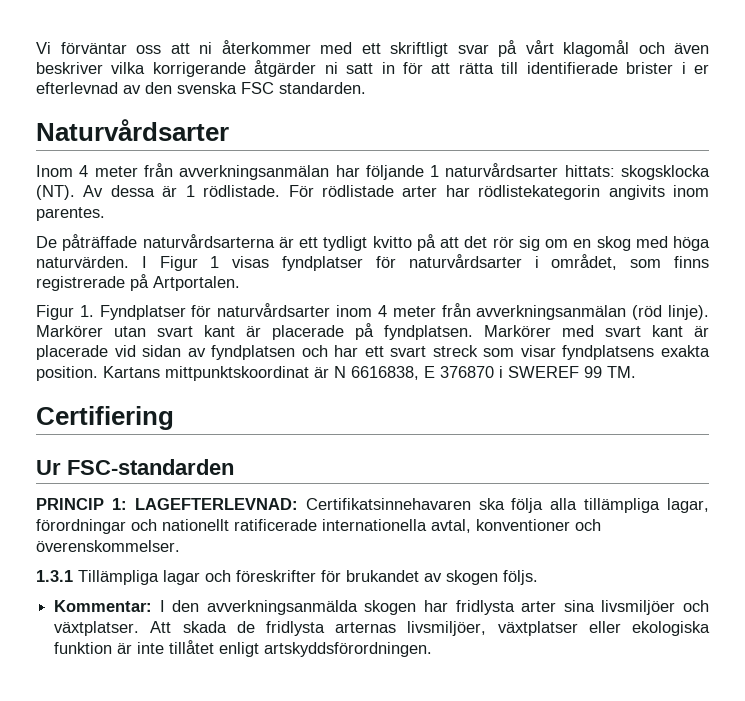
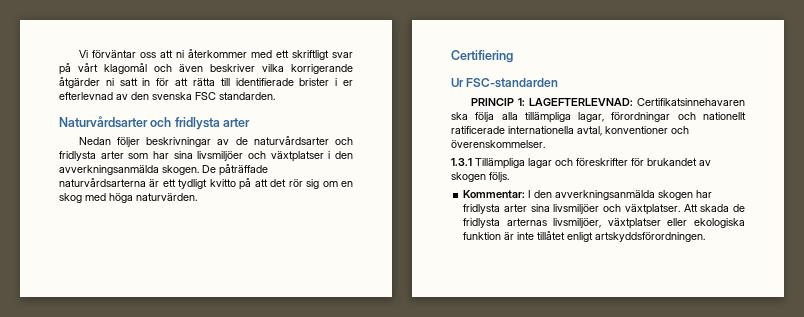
[36,163,710,180] [36,185,709,200] [36,207,105,221] // Inom 4 meter från avverkningsanmälan har följande 1 naturvårdsarter hittats: skogsklocka (NT). Av dessa är 1 rödlistade. För rödlistade arter har rödlistekategorin angivits inom parentes. // -> [150,117,251,130] [78,136,354,147] [59,151,353,162] [59,165,199,175] och fridlysta arter // Nedan följer beskrivningar av de naturvårdsarter och fridlysta arter som har sina livsmiljöer och växtplatser i den avverkningsanmälda skogen.
[141,254,710,271] [36,274,240,291] [36,303,709,320] [36,323,709,340] [36,345,711,360] [36,366,636,381] I Figur 1 visas fyndplatser för naturvårdsarter i området, som finns registrerade på Artportalen. // Figur 1. Fyndplatser för naturvårdsarter inom 4 meter från avverkningsanmälan (röd linje). Markörer utan svart kant är placerade på fyndplatsen. Markörer med svart kant är placerade vid sidan av fyndplatsen och har ett svart streck som visar fyndplatsens exakta position. Kartans mittpunktskoordinat är N 6616838, E 376870 i SWEREF 99 TM. -> (197, 197) none

